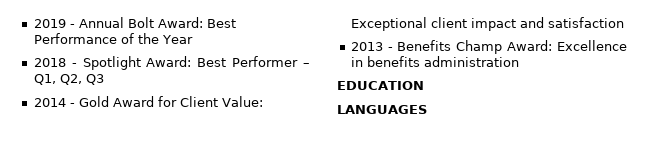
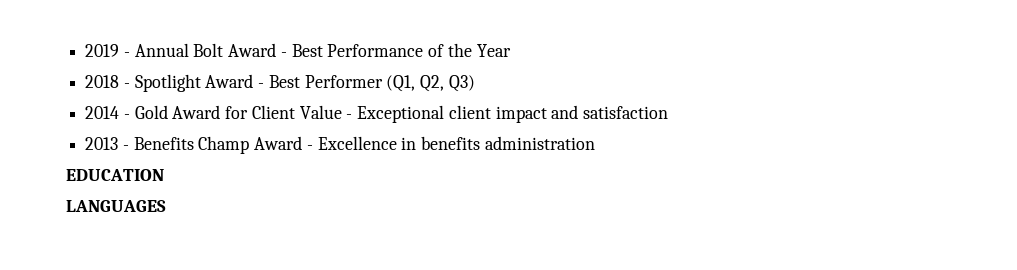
[157,17,203,28] Award: -> [228,43,287,57] Award -
[146,56,310,67] [33,74,104,85] Award: Best Performer – Q1, Q2, Q3 -> [205,74,475,92] Award - Best Performer (Q1, Q2, Q3)
[221,96,263,107] Value: -> [299,105,353,119] Value -
[507,40,553,51] Award: -> [254,136,313,150] Award -

